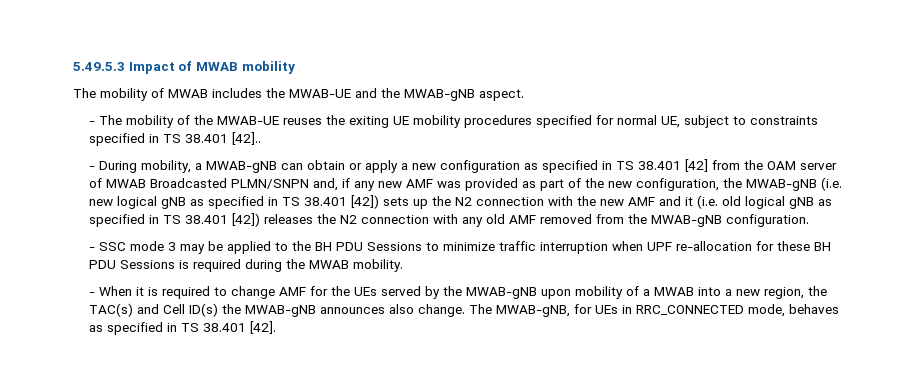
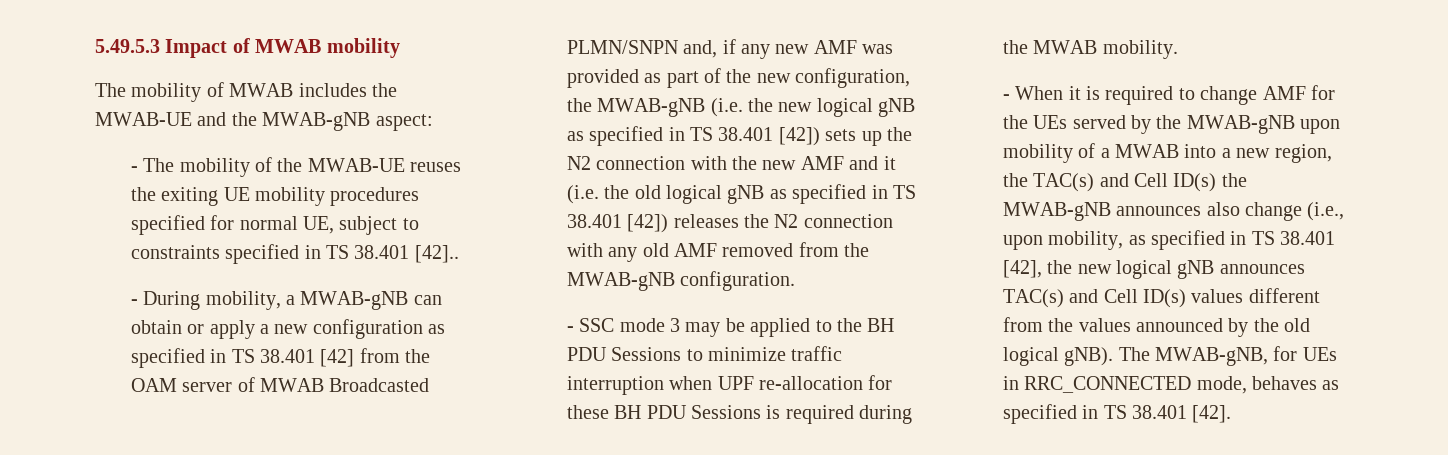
[479,89,524,101] aspect. -> [375,114,433,131] aspect:
(842, 184) none -> [748,98,774,112] the
(718, 202) none -> [604,185,630,199] the
[417,304,465,317] change. -> [1245,202,1345,221] [1002,230,1336,250] [1002,260,1305,279] [1002,288,1320,308] [1002,317,1311,337] [1002,347,1114,366] change (i.e., upon mobility, as specified in TS 38.401 [42], the new logical gNB announces TAC(s) and Cell ID(s) values different from the values announced by the old logical gNB).

